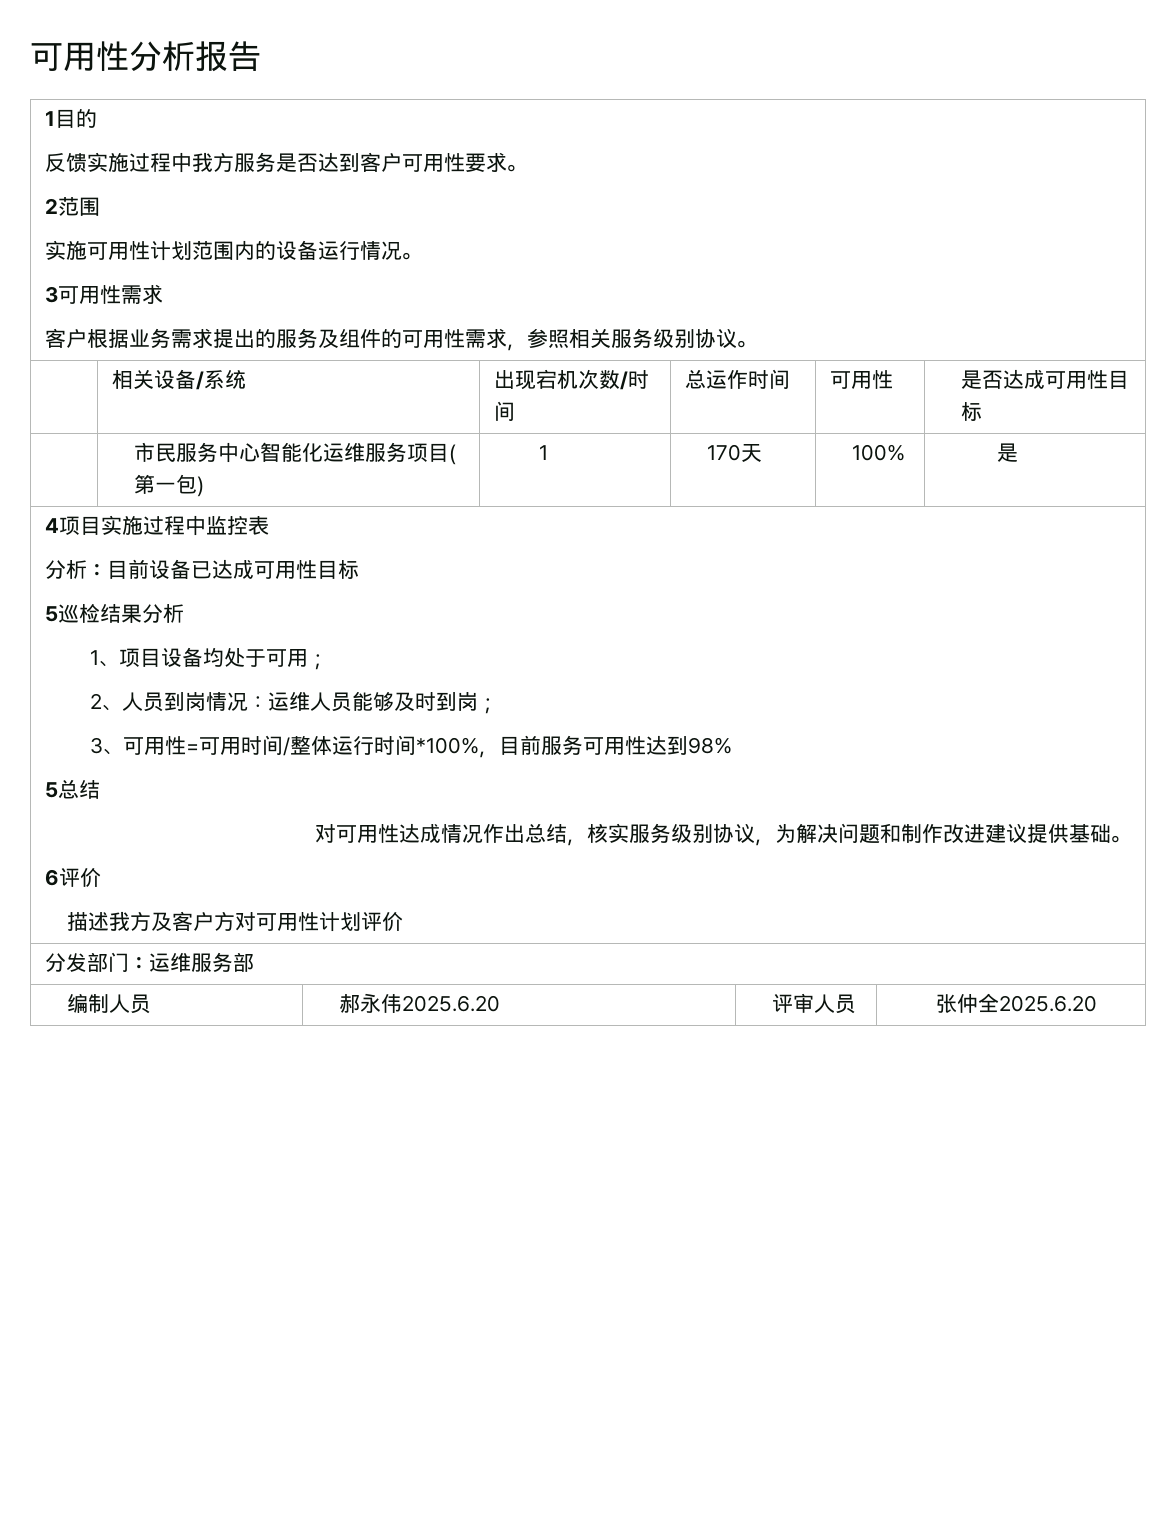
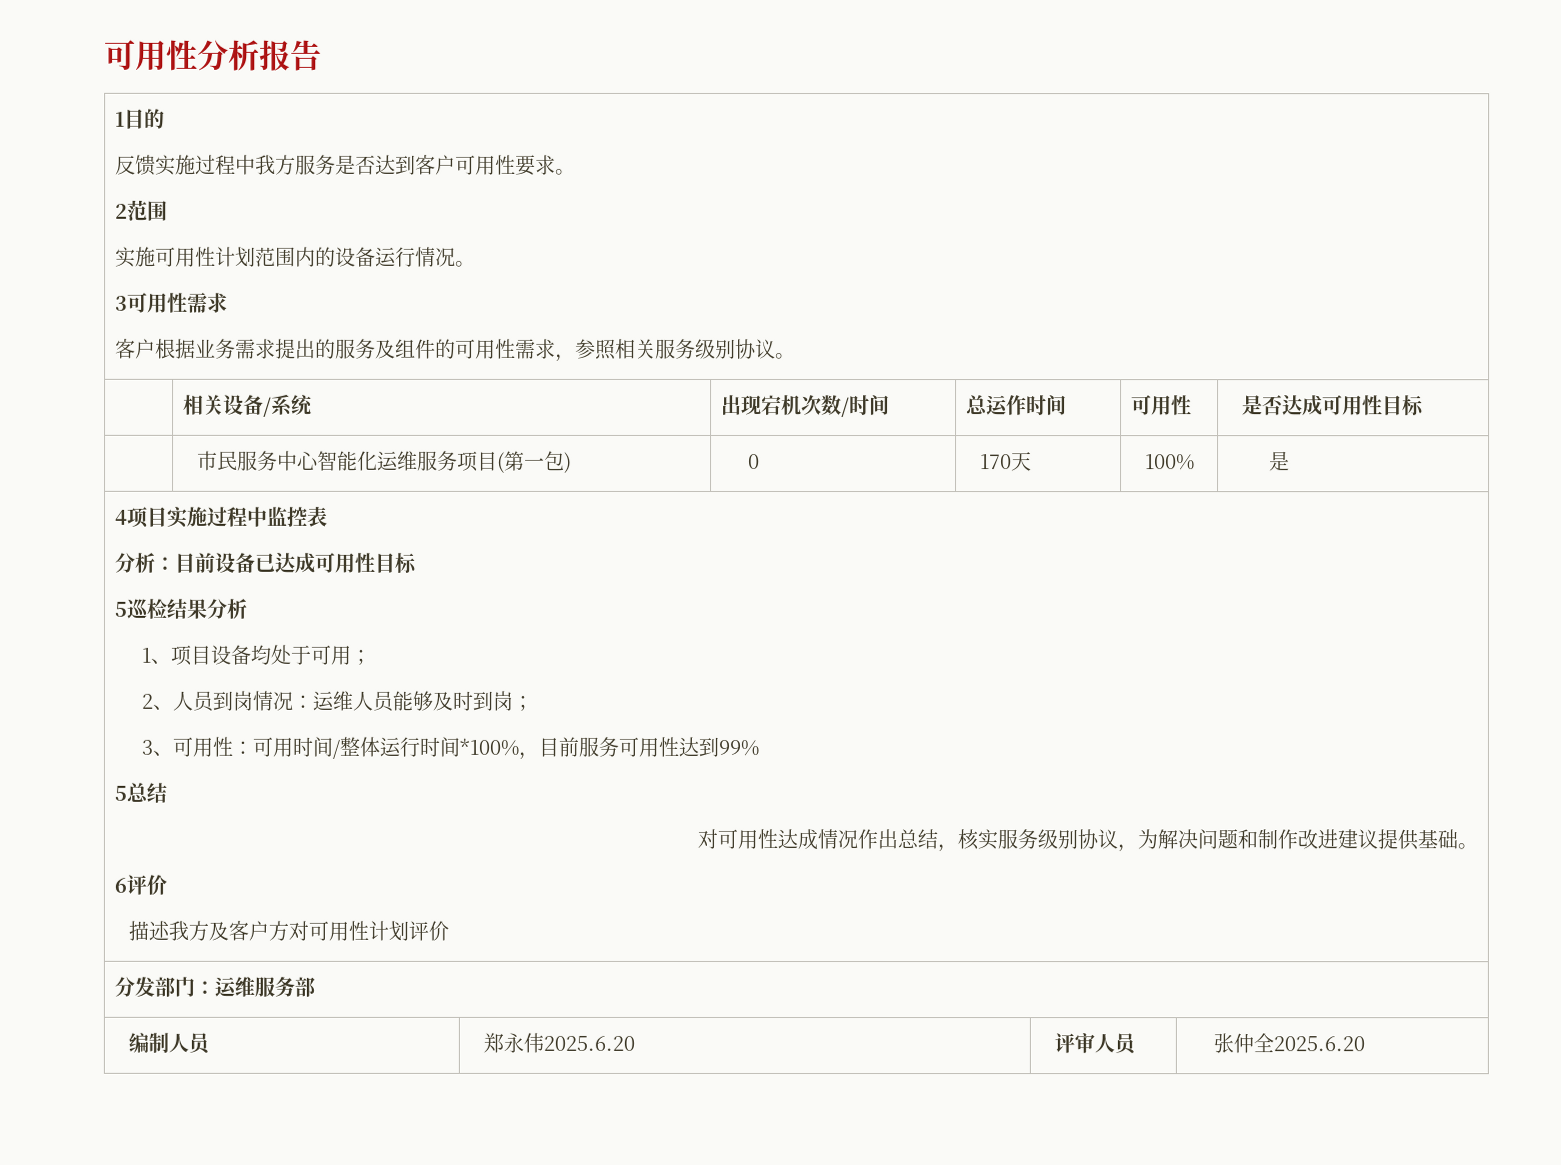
[538,445,548,460] 1 -> [748,453,761,469] 0
[185,744,199,753] = -> [232,740,254,755] ：
[687,737,732,754] 98% -> [718,739,760,756] 99%
[339,994,361,1013] 郝 -> [482,1032,504,1053] 郑

